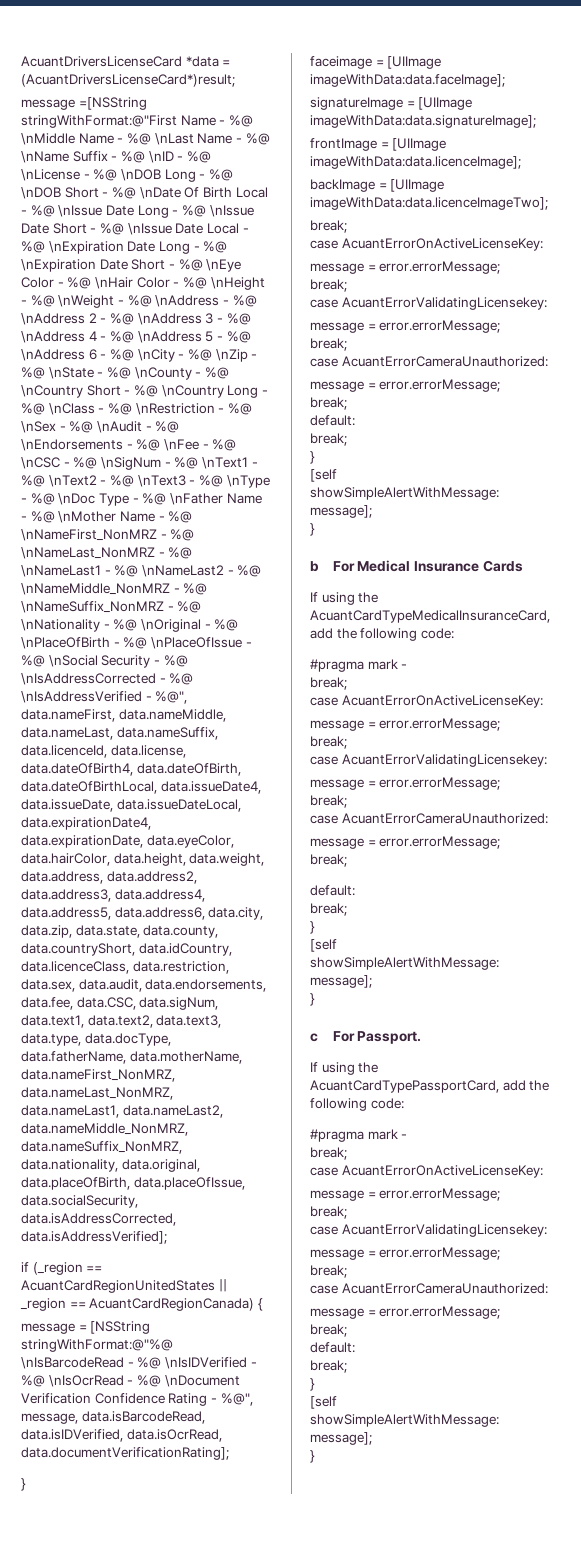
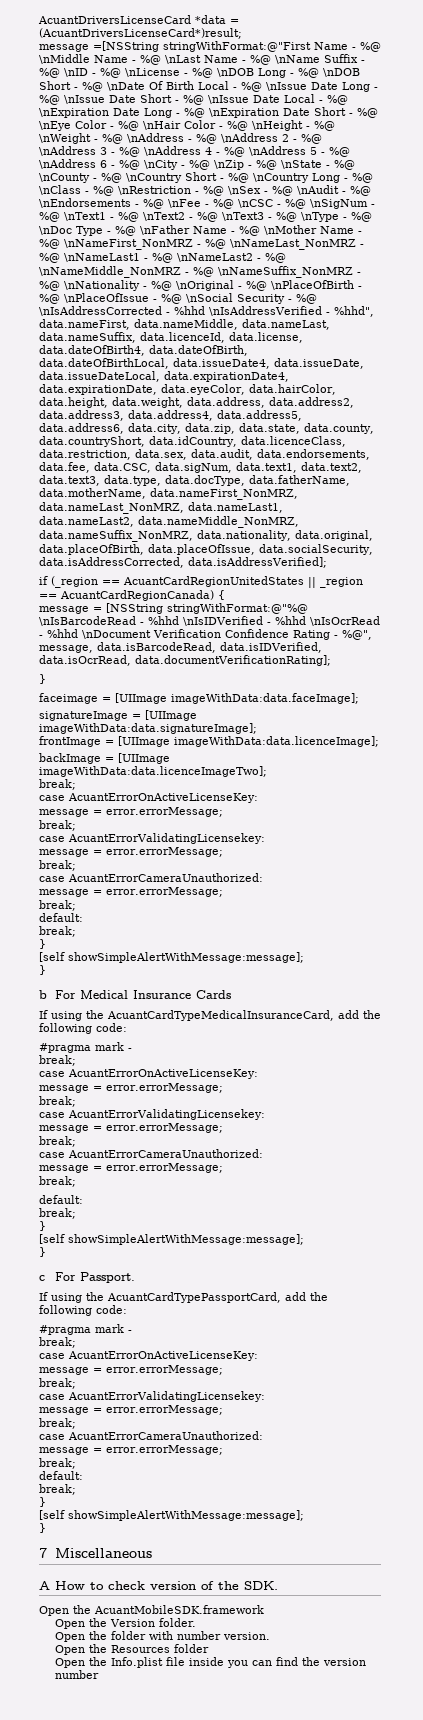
[169,673,194,685] %@ -> [174,306,205,315] %hhd
[155,691,188,704] %@", -> [334,306,374,317] %hhd",
[137,1357,162,1369] %@ -> [148,616,179,625] %hhd
[21,1375,45,1387] %@ -> [275,616,306,625] %hhd
[136,1375,161,1387] %@ -> [47,629,78,638] %hhd
(315, 1456) none -> [39,1548,152,1558] [39,1581,278,1590] [39,1605,264,1616] [54,1618,197,1629] [54,1631,270,1642] [54,1644,209,1655] [54,1657,366,1668] [54,1670,99,1679] // 7 Miscellaneous // A How to check version of the SDK. // Open the AcuantMobileSDK.framework // Open the Version folder. // Open the folder with number version. // Open the Resources folder // Open the Info.plist file inside you can find the version number

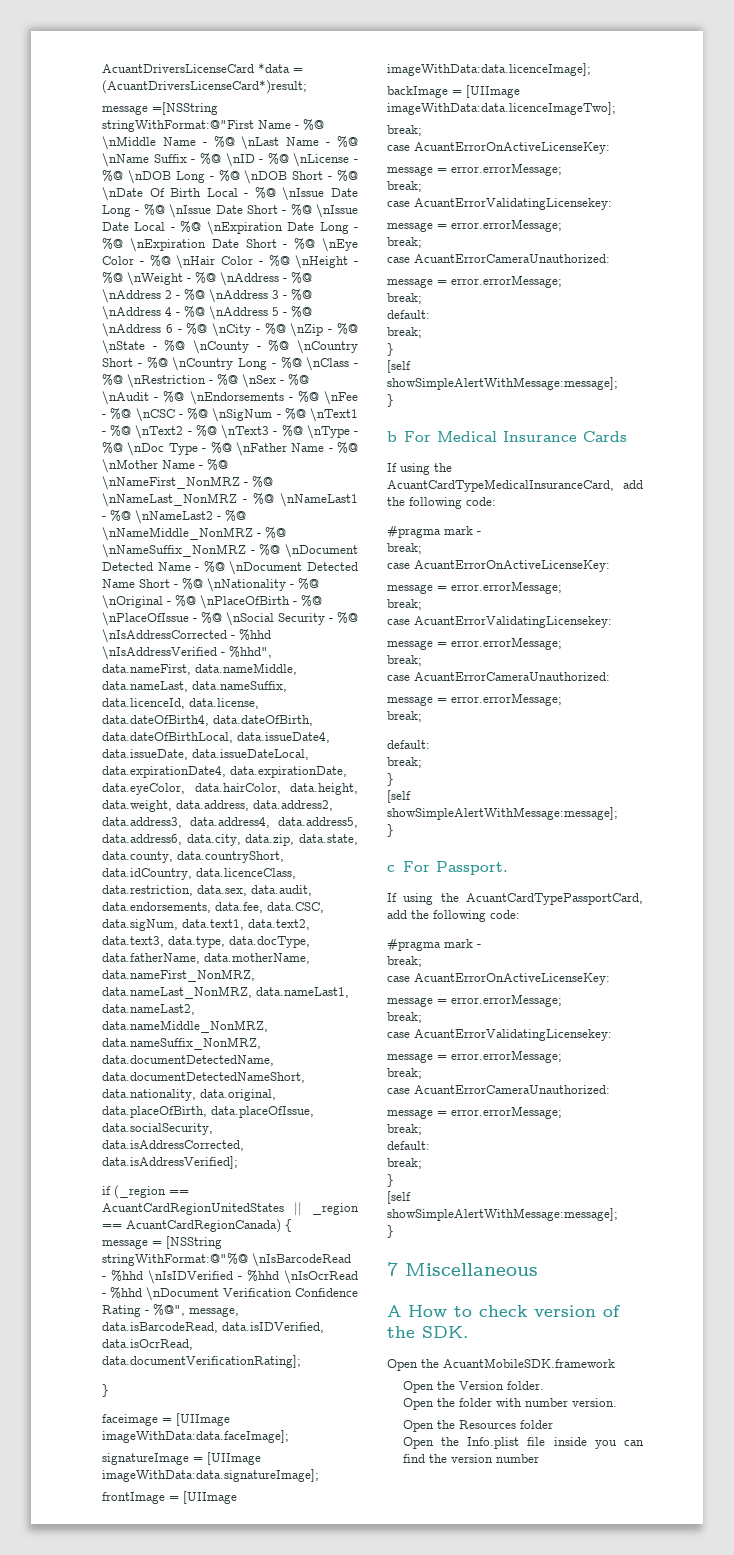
(60, 286) none -> [285,544,358,558] [102,561,358,575] [102,578,203,590] \nDocument Detected Name - %@ \nDocument Detected Name Short - %@
(193, 536) none -> [102,1055,274,1066] [102,1072,305,1083] data.documentDetectedName, data.documentDetectedNameShort,

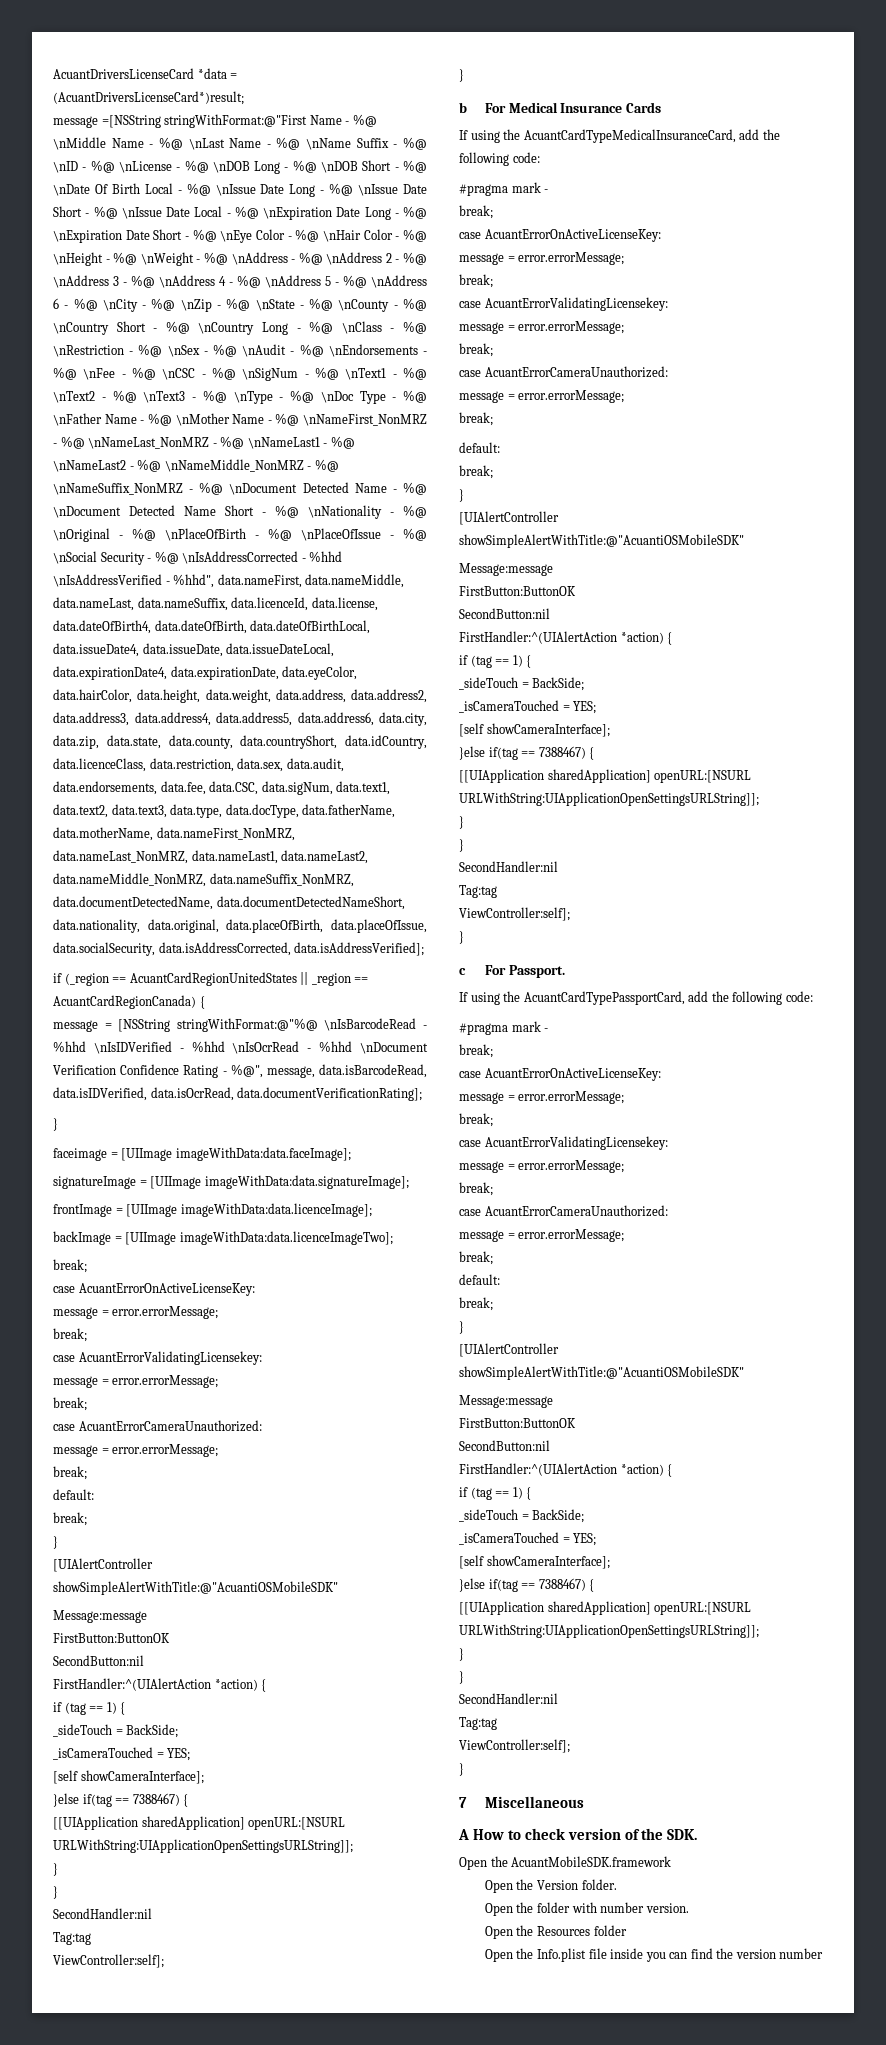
[387,360,411,373] [387,377,618,390] [self showSimpleAlertWithMessage:message]; -> [53,1558,153,1572] [53,1581,338,1595] [53,1610,147,1623] [53,1633,170,1643] [53,1655,144,1666] [53,1678,267,1692] [53,1702,126,1715] [53,1724,179,1738] [53,1747,191,1761] [53,1770,204,1784] [53,1793,189,1807] [53,1816,346,1830] [53,1839,353,1853] [53,1863,58,1876] [53,1886,58,1899] [53,1908,152,1919] [53,1932,91,1945] [53,1954,164,1968] [UIAlertController showSimpleAlertWithTitle:@"AcuantiOSMobileSDK" // Message:message // FirstButton:ButtonOK // SecondButton:nil // FirstHandler:^(UIAlertAction *action) { // if (tag == 1) { // _sideTouch = BackSide; // _isCameraTouched = YES; // [self showCameraInterface]; // }else if(tag == 7388467) { // [[UIApplication sharedApplication] openURL:[NSURL URLWithString:UIApplicationOpenSettingsURLString]]; // } // } // SecondHandler:nil // Tag:tag // ViewController:self];
[387,790,411,803] [387,807,618,820] [self showSimpleAlertWithMessage:message]; -> [459,511,559,525] [459,534,744,548] [459,563,553,576] [459,586,576,596] [459,608,550,619] [459,631,673,645] [459,655,532,668] [459,677,585,691] [459,700,597,714] [459,723,610,737] [459,746,595,760] [459,769,752,783] [459,792,759,806] [459,816,464,829] [459,839,464,852] [459,861,558,872] [459,885,497,898] [459,907,570,921] [UIAlertController showSimpleAlertWithTitle:@"AcuantiOSMobileSDK" // Message:message // FirstButton:ButtonOK // SecondButton:nil // FirstHandler:^(UIAlertAction *action) { // if (tag == 1) { // _sideTouch = BackSide; // _isCameraTouched = YES; // [self showCameraInterface]; // }else if(tag == 7388467) { // [[UIApplication sharedApplication] openURL:[NSURL URLWithString:UIApplicationOpenSettingsURLString]]; // } // } // SecondHandler:nil // Tag:tag // ViewController:self];
[387,1191,411,1204] [387,1208,618,1221] [self showSimpleAlertWithMessage:message]; -> [459,1343,559,1357] [459,1366,744,1380] [459,1395,553,1408] [459,1418,576,1428] [459,1440,550,1451] [459,1463,673,1477] [459,1487,532,1500] [459,1509,585,1523] [459,1532,597,1546] [459,1555,610,1569] [459,1578,595,1592] [459,1601,752,1615] [459,1624,759,1638] [459,1648,464,1661] [459,1671,464,1684] [459,1693,558,1704] [459,1717,497,1730] [459,1739,570,1753] [UIAlertController showSimpleAlertWithTitle:@"AcuantiOSMobileSDK" // Message:message // FirstButton:ButtonOK // SecondButton:nil // FirstHandler:^(UIAlertAction *action) { // if (tag == 1) { // _sideTouch = BackSide; // _isCameraTouched = YES; // [self showCameraInterface]; // }else if(tag == 7388467) { // [[UIApplication sharedApplication] openURL:[NSURL URLWithString:UIApplicationOpenSettingsURLString]]; // } // } // SecondHandler:nil // Tag:tag // ViewController:self];

